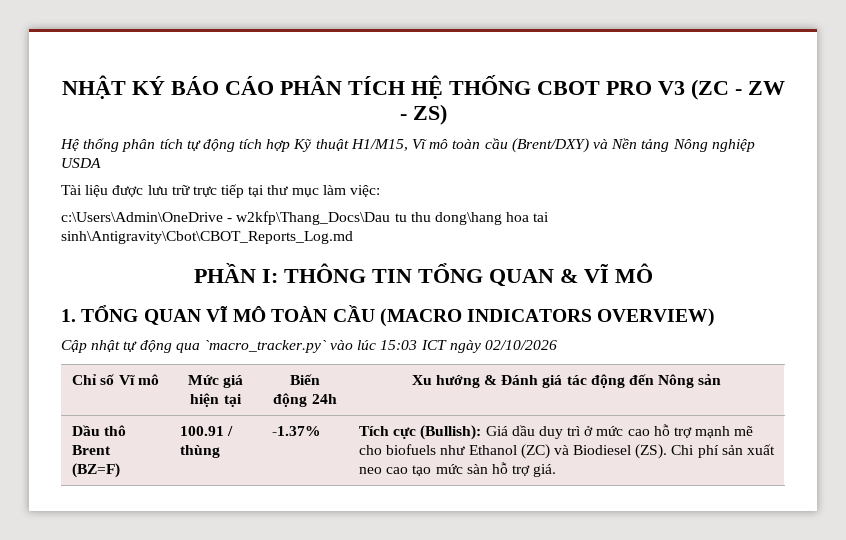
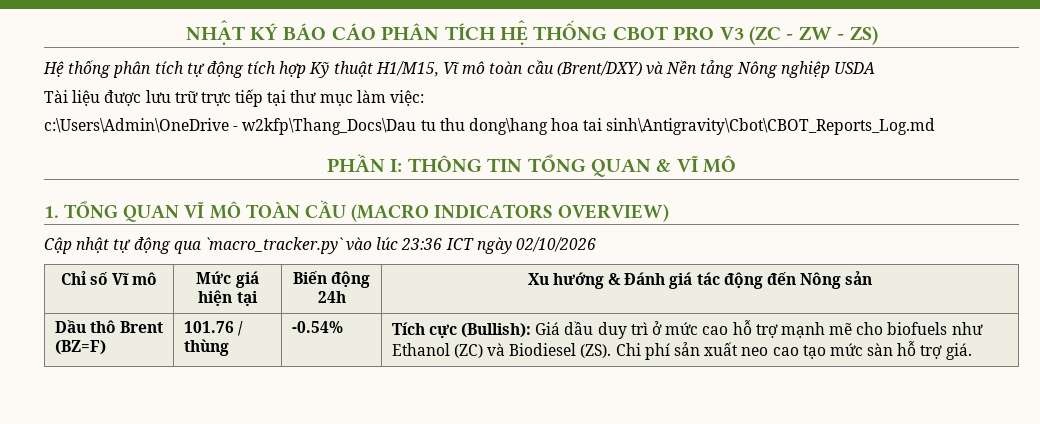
[380,340,418,350] 15:03 -> [401,238,443,250] 23:36
[179,426,224,436] 100.91 -> [183,321,234,333] 101.76
[271,426,321,436] -1.37% -> [291,321,343,333] -0.54%

